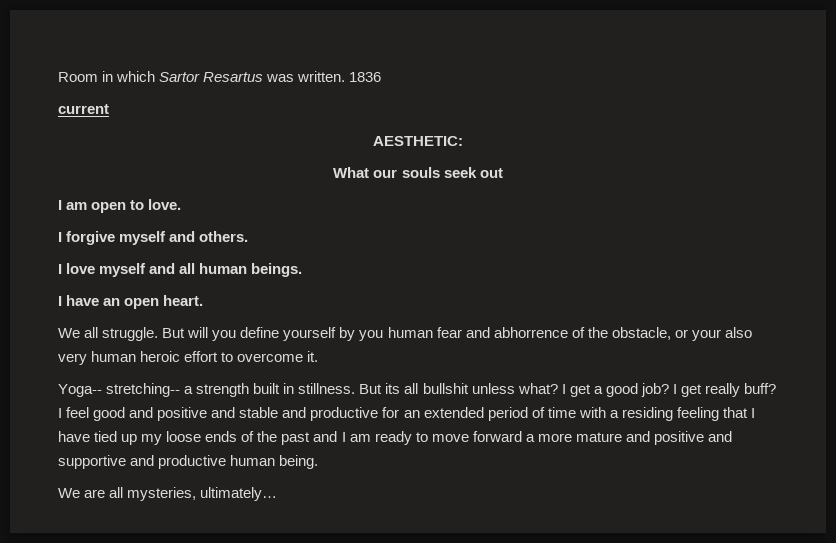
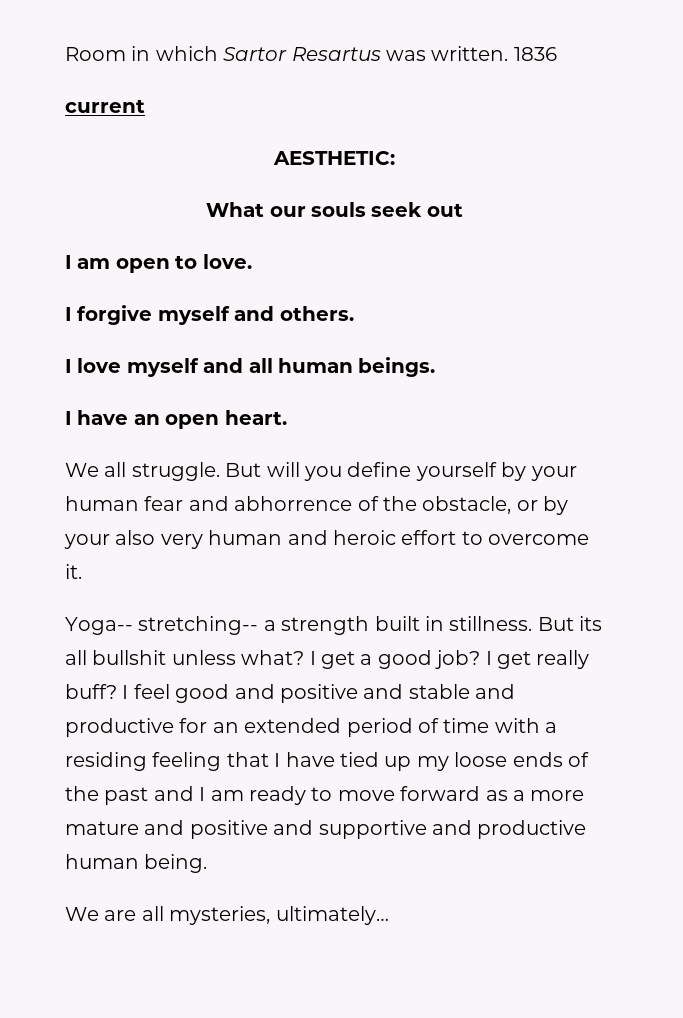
[359,330,384,341] you -> [530,466,577,481] your
(688, 333) none -> [543,496,569,515] by
(137, 356) none -> [287,530,328,545] and
(522, 436) none -> [485,790,508,801] as

